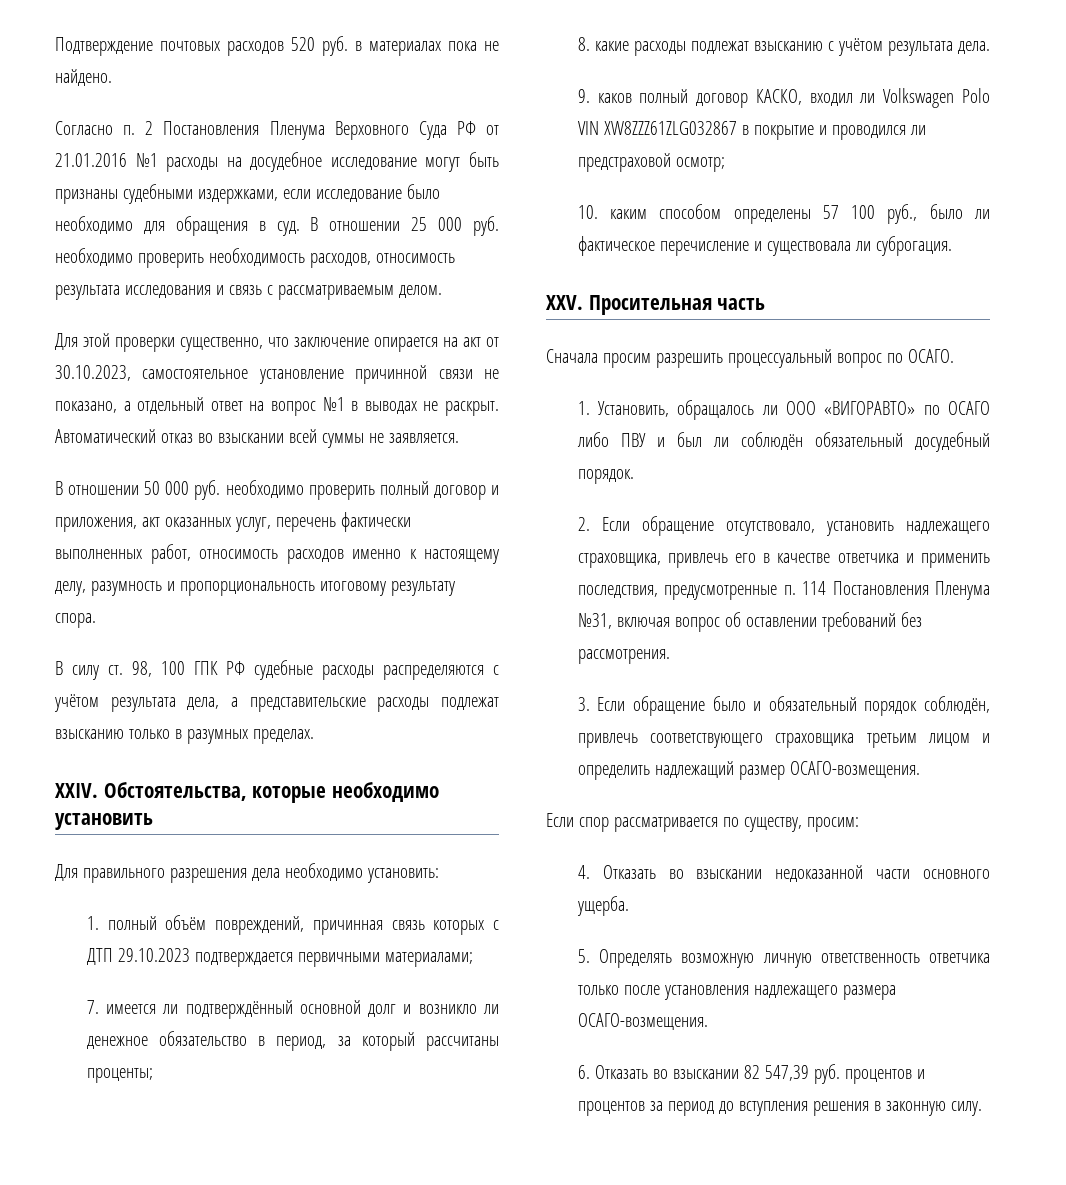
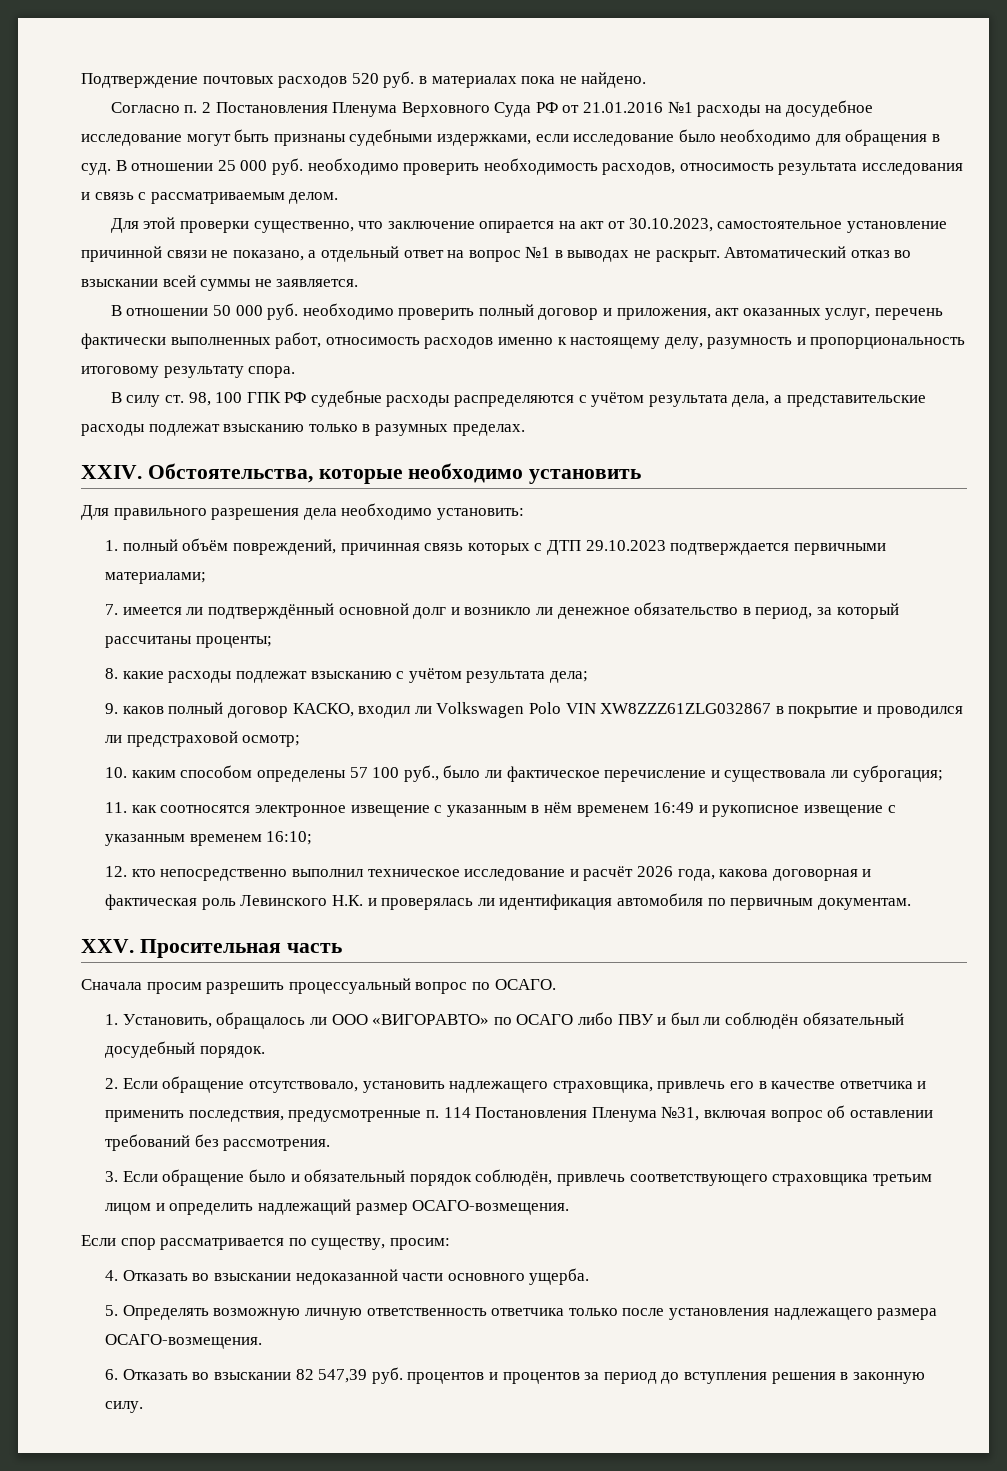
[957,41,990,54] дела. -> [550,671,589,683] дела;
[875,236,952,256] суброгация. -> [852,765,943,782] [105,802,896,817] [105,831,313,846] [105,866,872,881] [105,893,911,910] суброгация; // 11. как соотносятся электронное извещение с указанным в нём временем 16:49 и рукописное извещение с указанным временем 16:10; // 12. кто непосредственно выполнил техническое исследование и расчёт 2026 года, какова договорная и фактическая роль Левинского Н.К. и проверялась ли идентификация автомобиля по первичным документам.

